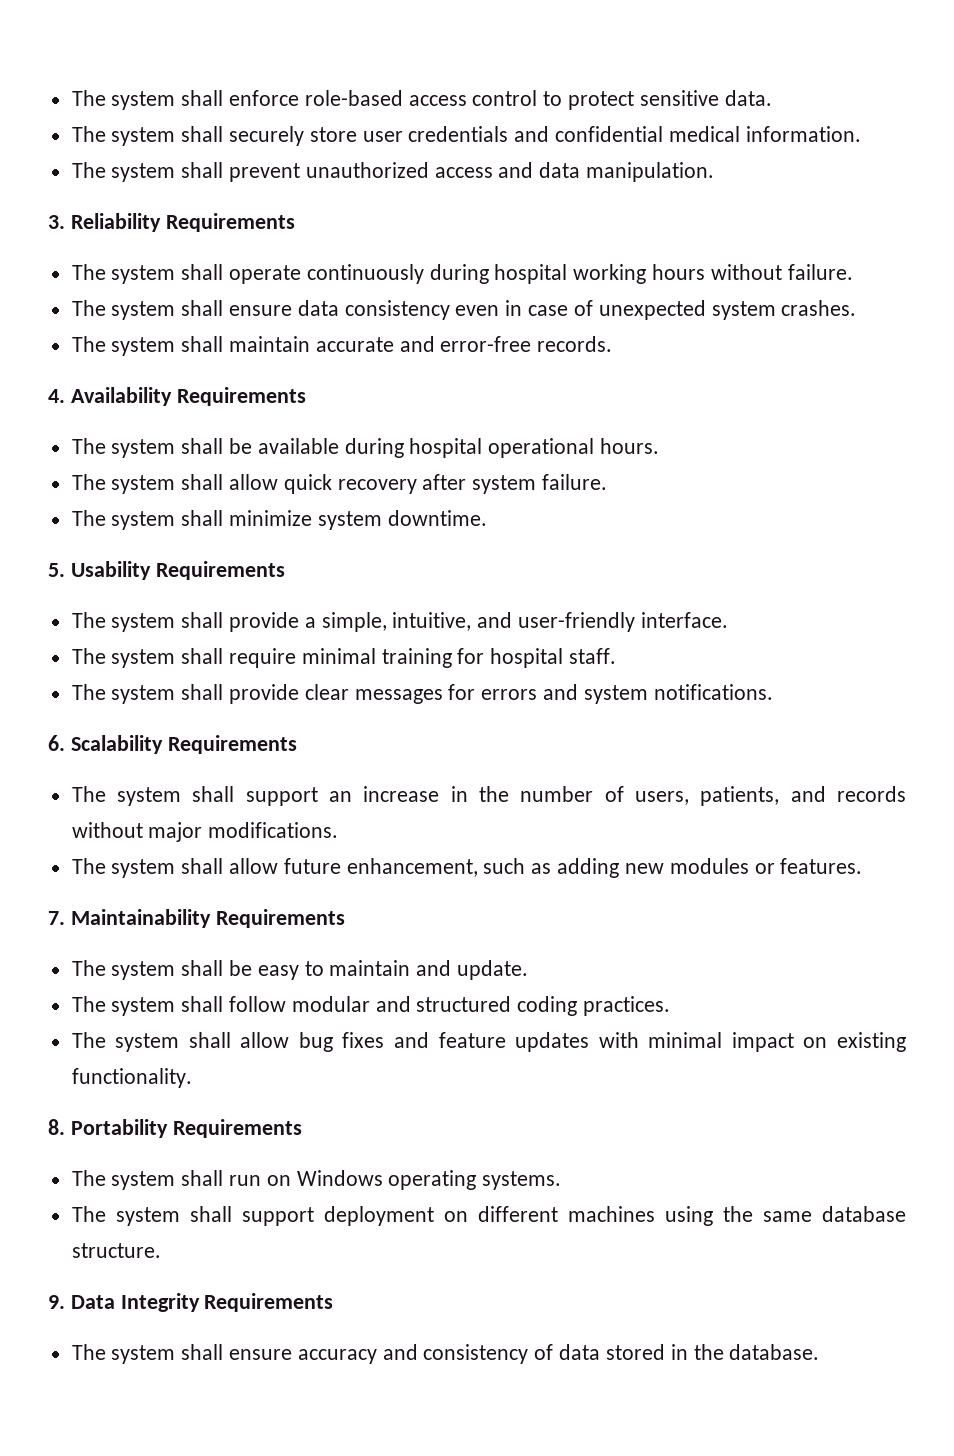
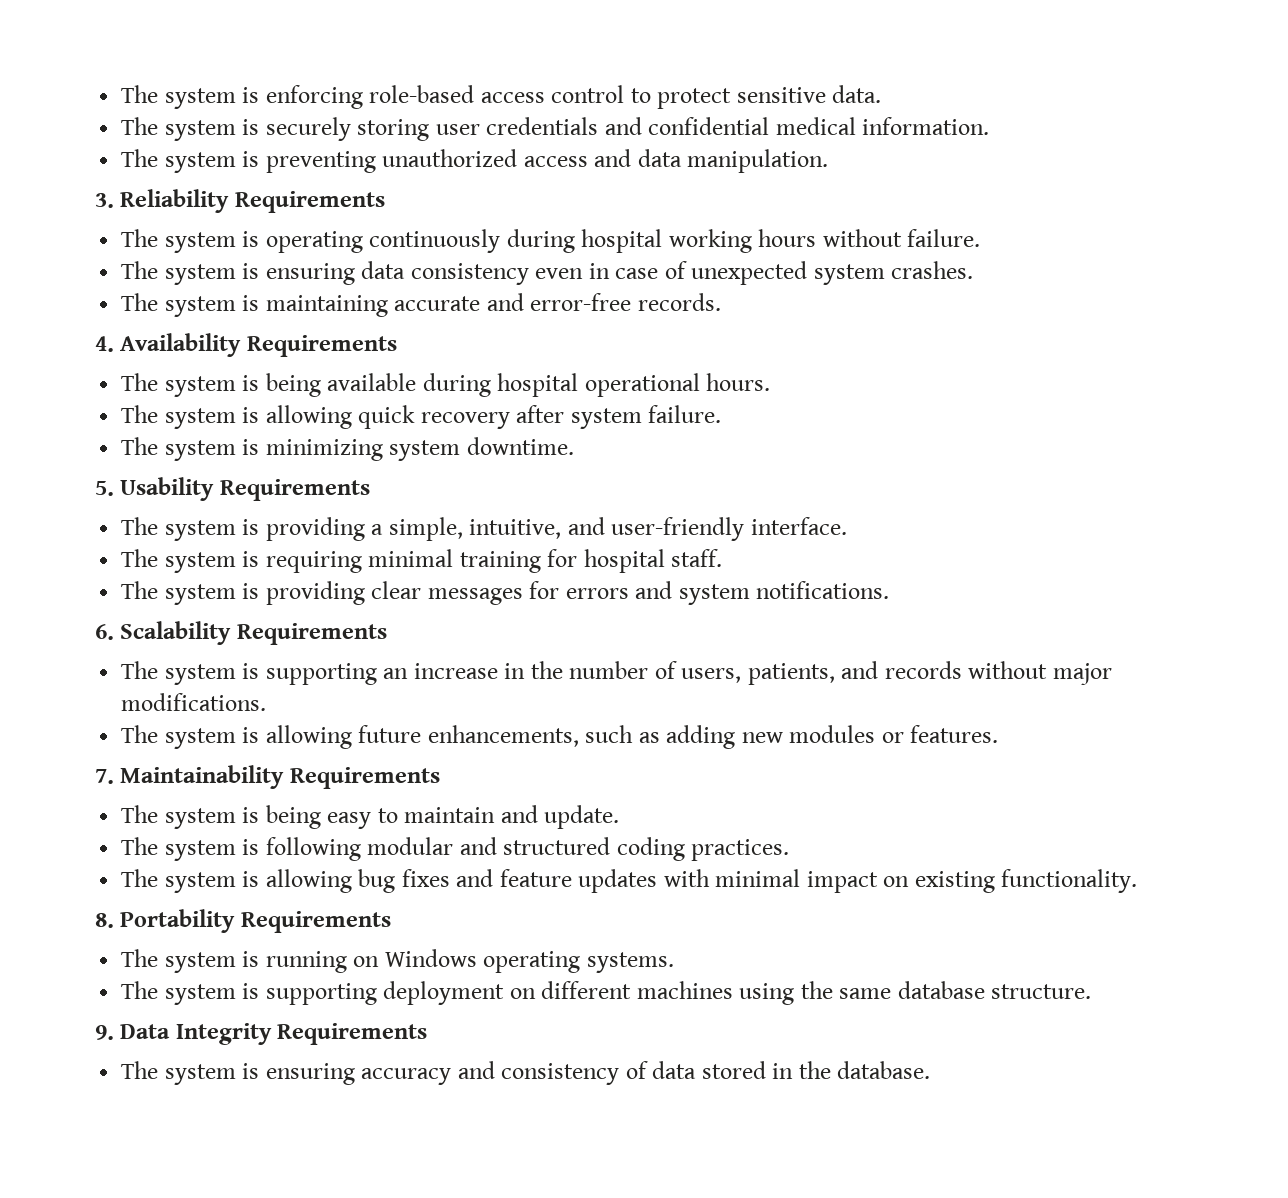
[71,90,300,110] The system shall enforce -> [121,85,363,109] The system is enforcing
[181,126,357,146] shall securely store -> [242,117,430,141] is securely storing
[181,162,301,182] shall prevent -> [242,151,376,173] is preventing
[181,264,302,284] shall operate -> [242,231,363,253] is operating
[181,300,293,316] shall ensure -> [242,263,355,285] is ensuring
[181,336,311,352] shall maintain -> [242,295,388,317] is maintaining
[181,438,253,454] shall be -> [242,373,321,397] is being
[181,474,279,490] shall allow -> [242,405,352,429] is allowing
[181,510,313,526] shall minimize -> [242,439,383,461] is minimizing
[181,612,300,632] shall provide -> [242,517,365,541] is providing
[181,648,297,668] shall require -> [242,551,362,573] is requiring
[181,684,300,704] shall provide -> [242,581,365,605] is providing
[192,786,318,806] shall support -> [242,663,377,685] is supporting
[181,858,478,877] shall allow future enhancement, -> [242,725,579,749] is allowing future enhancements,
[181,960,253,976] shall be -> [242,805,321,829] is being
[181,996,287,1012] shall follow -> [242,837,361,861] is following
[188,1032,290,1048] shall allow -> [242,869,352,893] is allowing
[181,1170,262,1186] shall run -> [242,951,347,973] is running
[189,1206,314,1226] shall support -> [242,983,377,1005] is supporting
[181,1344,293,1360] shall ensure -> [242,1063,355,1085] is ensuring

